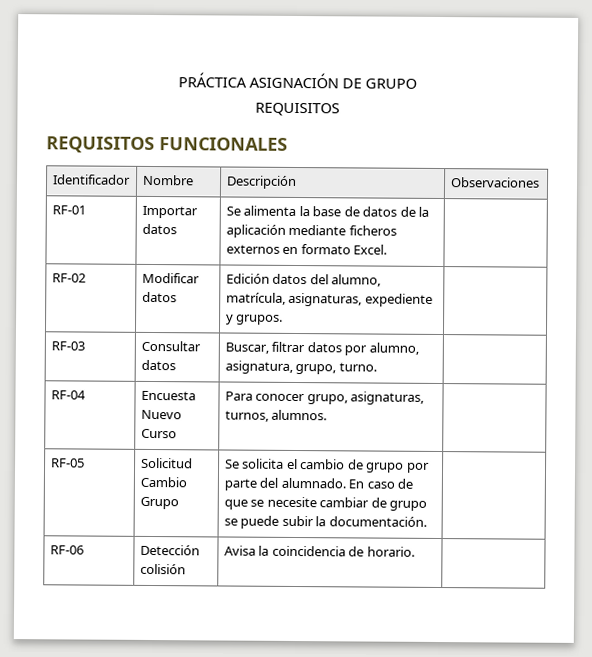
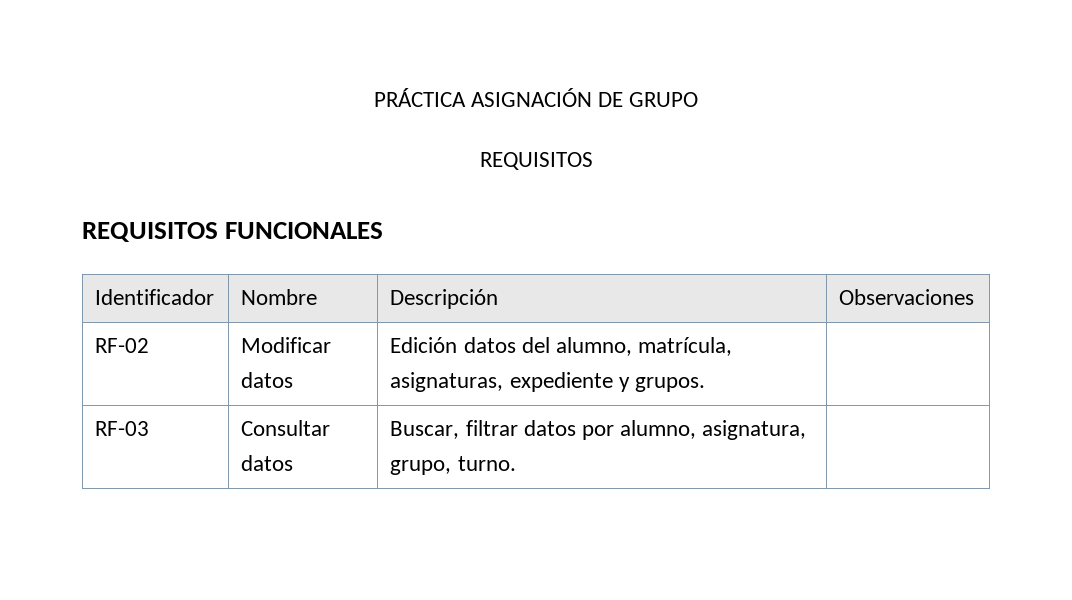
[51,205,86,215] [141,205,198,219] [141,223,177,235] [225,205,430,217] [225,224,397,238] [225,244,388,255] // RF-01 | Importar datos | Se alimenta la base de datos de la aplicación mediante ficheros externos en formato Excel. | -> (975, 297) none
[50,390,86,400] [140,390,196,401] [140,409,182,420] [140,428,177,439] [224,391,425,405] [224,409,328,422] [50,458,85,468] [140,457,193,469] [139,476,187,488] [139,496,179,510] [224,458,430,473] [223,477,414,491] [223,496,428,511] [223,515,427,529] [49,545,84,555] [139,544,200,556] [139,563,186,575] [223,545,415,557] // RF-04 | Encuesta Nuevo Curso | Para conocer grupo, asignaturas, turnos, alumnos. | // RF-05 | Solicitud Cambio Grupo | Se solicita el cambio de grupo por parte del alumnado. En caso de que se necesite cambiar de grupo se puede subir la documentación. | // RF-06 | Detección colisión | Avisa la coincidencia de horario. | -> (516, 463) none

